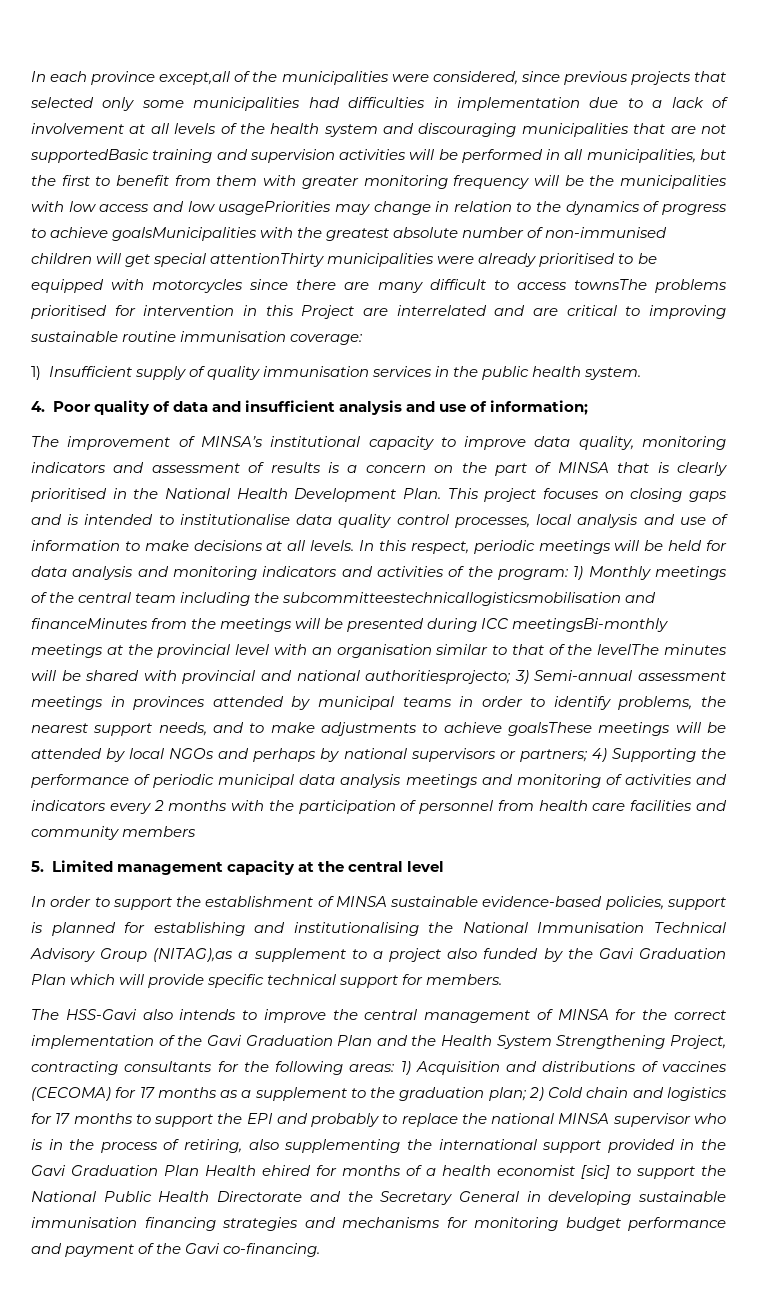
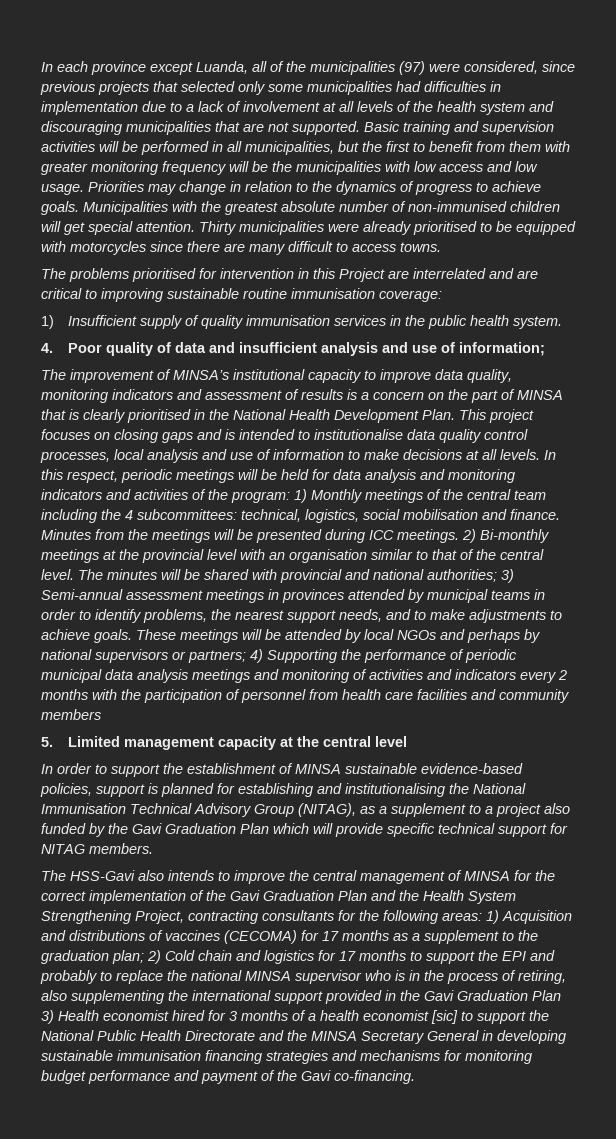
[159,71,231,85] except,all -> [150,61,267,75] except Luanda, all
(389, 78) none -> [399,61,425,75] (97)
[30,149,149,163] supportedBasic -> [292,121,400,135] supported. Basic
[218,201,332,215] usagePriorities -> [41,181,144,195] usage. Priorities
[112,227,258,241] goalsMunicipalities -> [41,201,168,215] goals. Municipalities
[210,253,325,267] attentionThirty -> [136,221,236,235] attention. Thirty
[573,279,647,290] townsThe -> [400,242,441,252] [41,268,66,279] towns. // The
[282,592,657,606] [31,618,148,629] subcommitteestechnicallogisticsmobilisation and financeMinutes -> [125,509,560,523] [41,529,91,540] 4 subcommittees: technical, logistics, social mobilisation and finance. Minutes
[512,618,669,632] meetingsBi-monthly -> [397,529,549,543] meetings. 2) Bi-monthly
[597,644,660,655] levelThe -> [500,549,544,560] [41,569,103,580] central level. The
[365,670,512,684] authoritiesprojecto; -> [427,569,497,582] authorities;
[507,722,592,736] goalsThese -> [94,629,176,643] goals. These
[153,948,234,962] (NITAG),as -> [298,803,375,817] (NITAG), as
(424, 979) none -> [41,844,85,854] NITAG
[205,1165,337,1176] Health ehired for -> [41,1010,237,1024] 3) Health economist hired for 3
(373, 1196) none -> [311,1031,357,1041] MINSA

